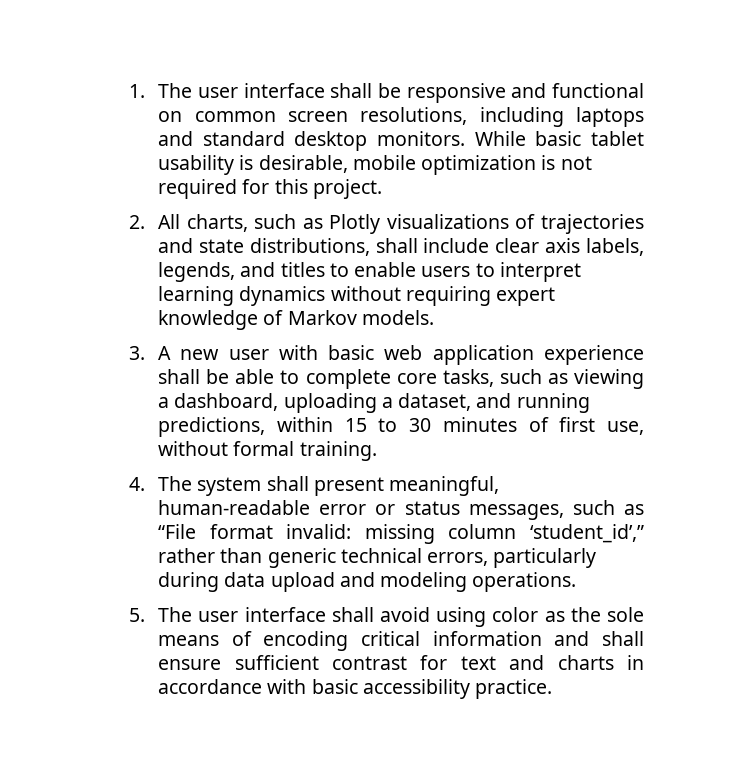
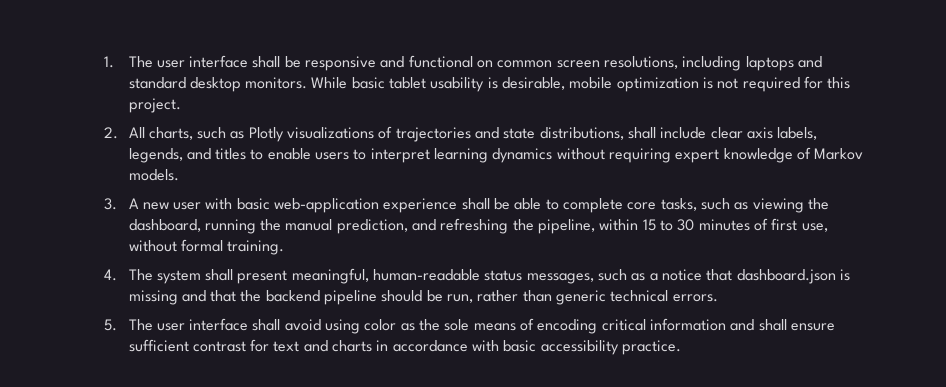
[384,345,534,365] web application -> [274,198,380,213] web-application
[158,393,590,413] [158,417,266,437] a dashboard, uploading a dataset, and running predictions, -> [807,198,829,210] [128,218,596,234] the dashboard, running the manual prediction, and refreshing the pipeline,
[319,504,396,515] error or -> (481, 275) none
[158,524,644,544] [158,548,597,568] [158,572,577,592] “File format invalid: missing column ‘student_id’,” rather than generic technical errors, particularly during data upload and modeling operations. -> [649,269,851,284] [128,290,718,305] a notice that dashboard.json is missing and that the backend pipeline should be run, rather than generic technical errors.

